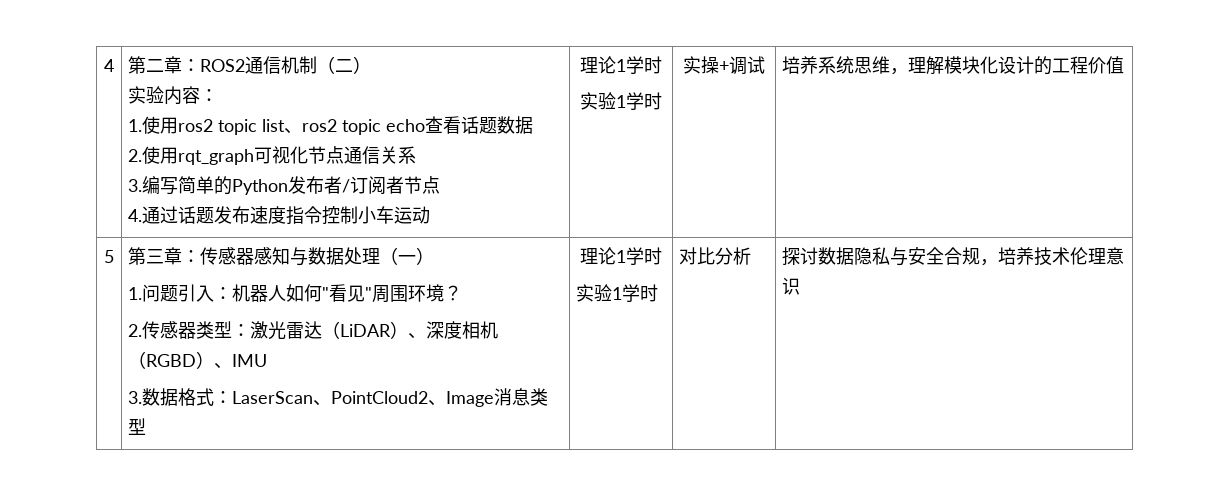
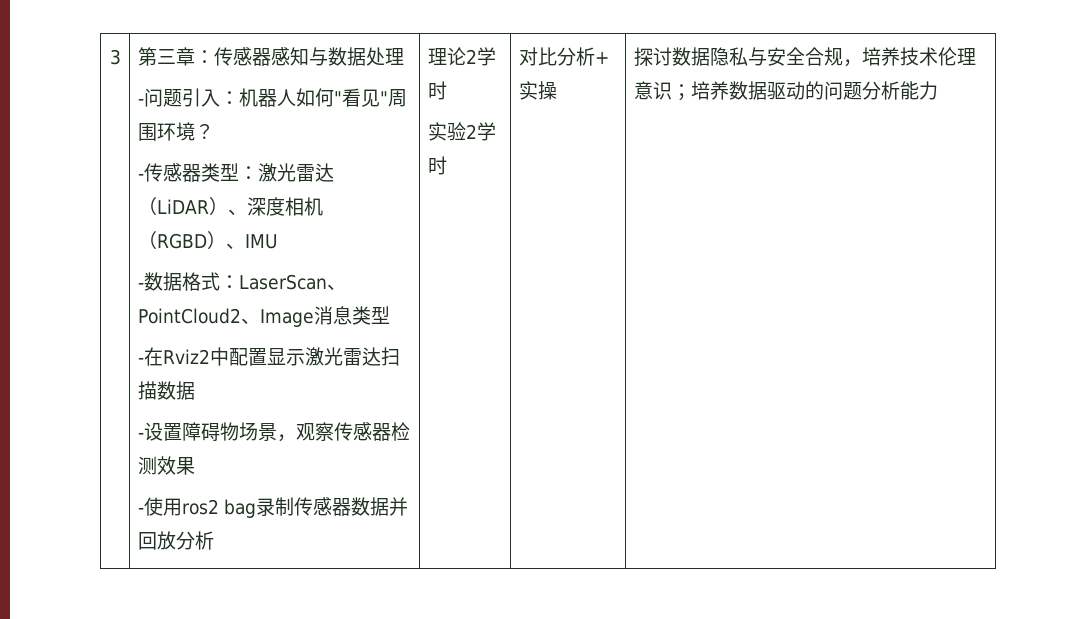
[104,59,114,72] [128,56,372,74] [128,86,219,105] [128,116,534,135] [128,146,417,165] [128,176,441,195] [128,206,431,225] [580,56,662,74] [580,92,662,110] [683,56,765,75] [782,56,1125,75] [104,250,114,263] 4 | 第二章：ROS2通信机制（二） // 实验内容： // 1.使用ros2 topic list、ros2 topic echo查看话题数据 // 2.使用rqt_graph可视化节点通信关系 // 3.编写简单的Python发布者/订阅者节点 // 4.通过话题发布速度指令控制小车运动 | 理论1学时 // 实验1学时 | 实操+调试 | 培养系统思维，理解模块化设计的工程价值 // 5 -> [109,49,121,65] 3
[380,247,435,265] [128,287,143,300] （一） // 1. -> [137,99,144,105] // -
[128,324,143,337] 2. -> [137,174,144,180] -
[128,391,143,404] 3. -> [137,283,144,289] -
[580,247,662,265] [576,284,623,302] | 理论1学时 // 实验1 -> [137,347,400,366] [137,381,195,400] [137,422,410,442] [137,456,195,475] [137,497,408,518] [137,531,214,550] [427,47,496,66] [427,81,447,100] [427,122,477,141] // -在Rviz2中配置显示激光雷达扫描数据 // -设置障碍物场景，观察传感器检测效果 // -使用ros2 bag录制传感器数据并回放分析 | 理论2学时 // 实验2
(752, 256) none -> [594,52,609,64] [518,81,557,100] +实操
(801, 286) none -> [671,81,938,101] ；培养数据驱动的问题分析能力

